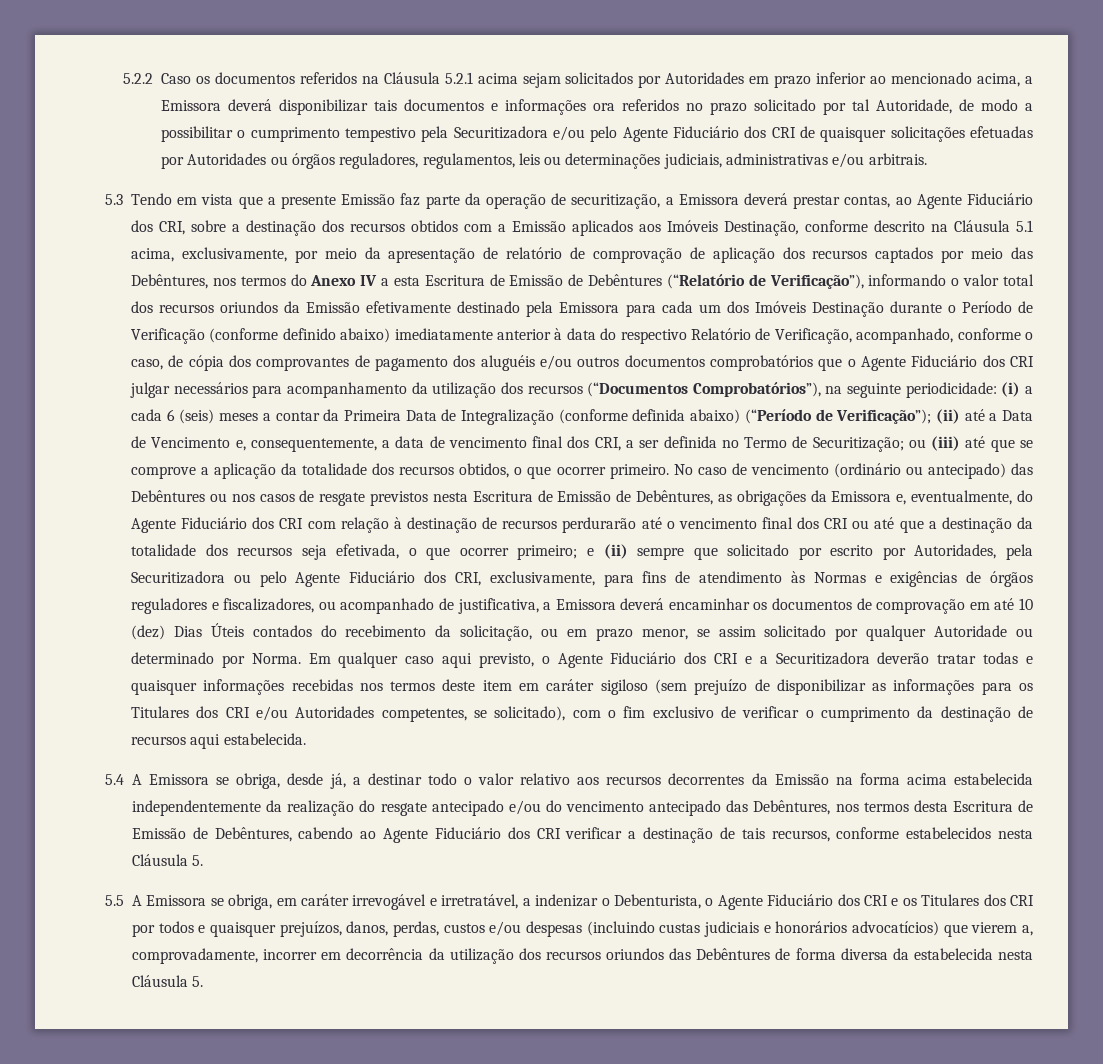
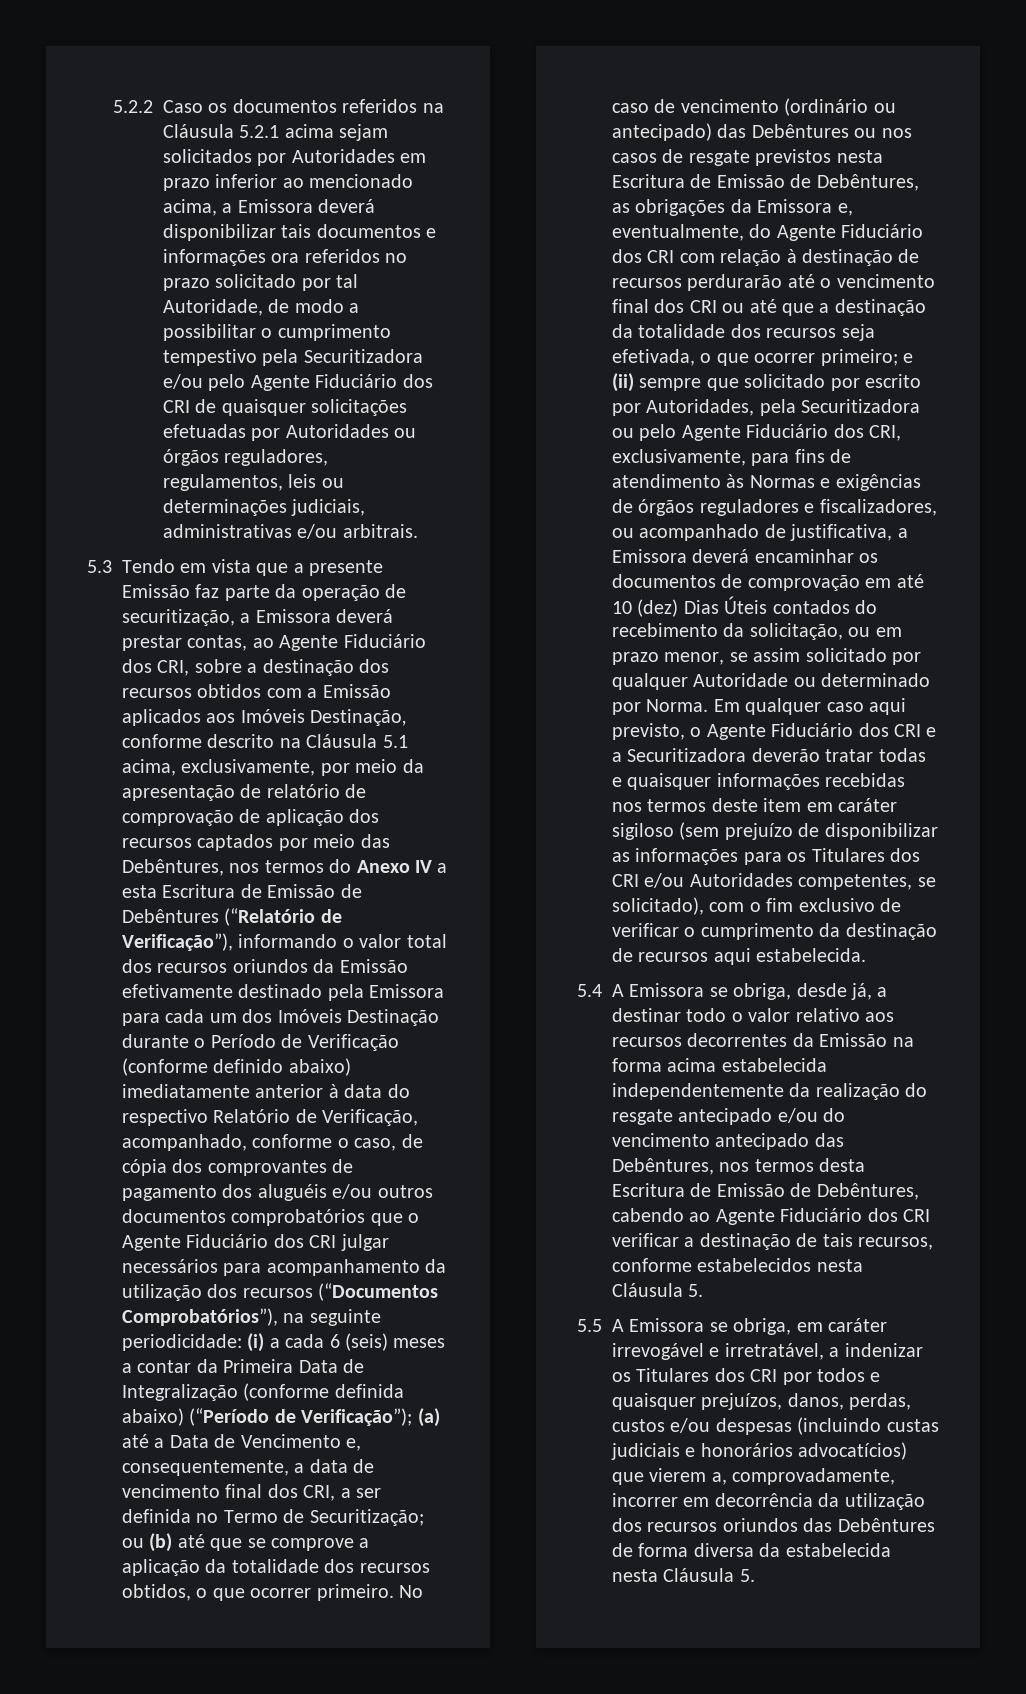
[935,409,960,424] (ii) -> [417,1408,440,1427] (a)
[931,436,961,451] (iii) -> [149,1533,173,1552] (b)
[601,894,899,910] o Debenturista, o Agente Fiduciário dos CRI e -> (923, 1350) none

